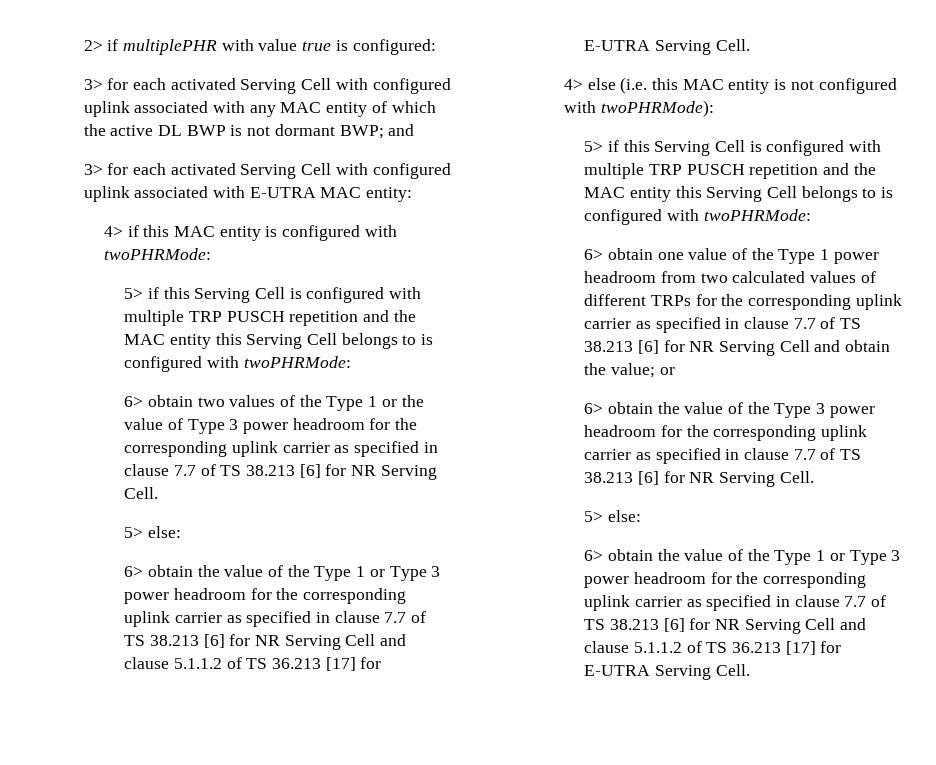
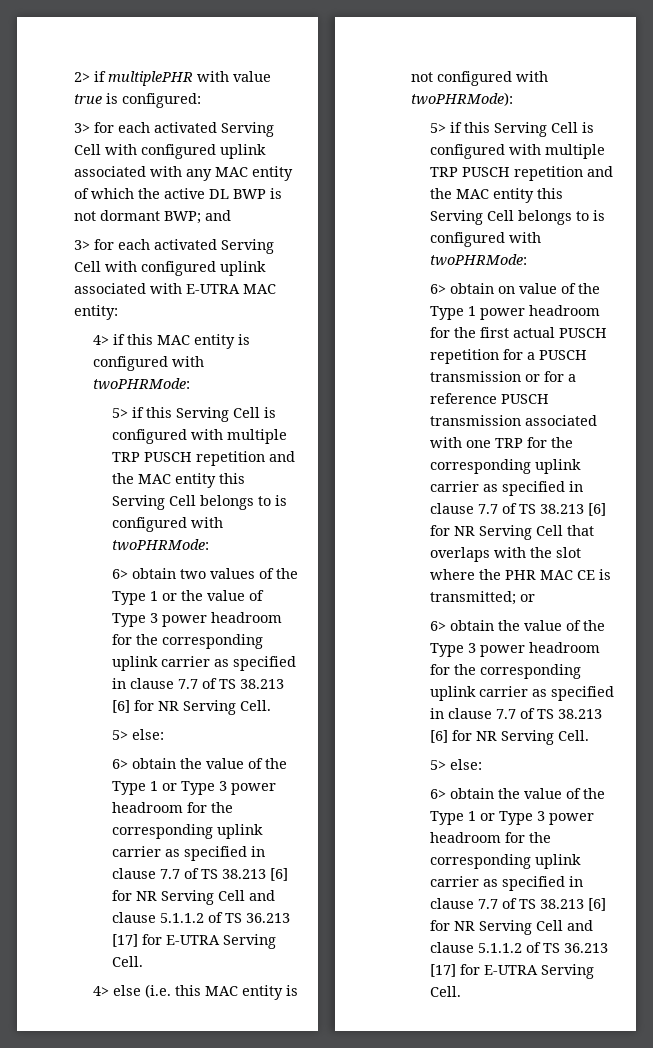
[657,252,684,260] one -> [498,286,516,294] on
[660,271,876,283] [584,294,691,306] from two calculated values of different TRPs -> [430,327,608,338] [430,349,588,364] [430,371,577,382] [430,393,550,404] [430,415,598,426] [430,437,524,448] for the first actual PUSCH repetition for a PUSCH transmission or for a reference PUSCH transmission associated with one TRP
[814,340,891,352] [584,363,655,378] and obtain the value; -> [567,525,595,536] [430,547,582,562] [430,569,612,580] [430,591,517,605] that overlaps with the slot where the PHR MAC CE is transmitted;

